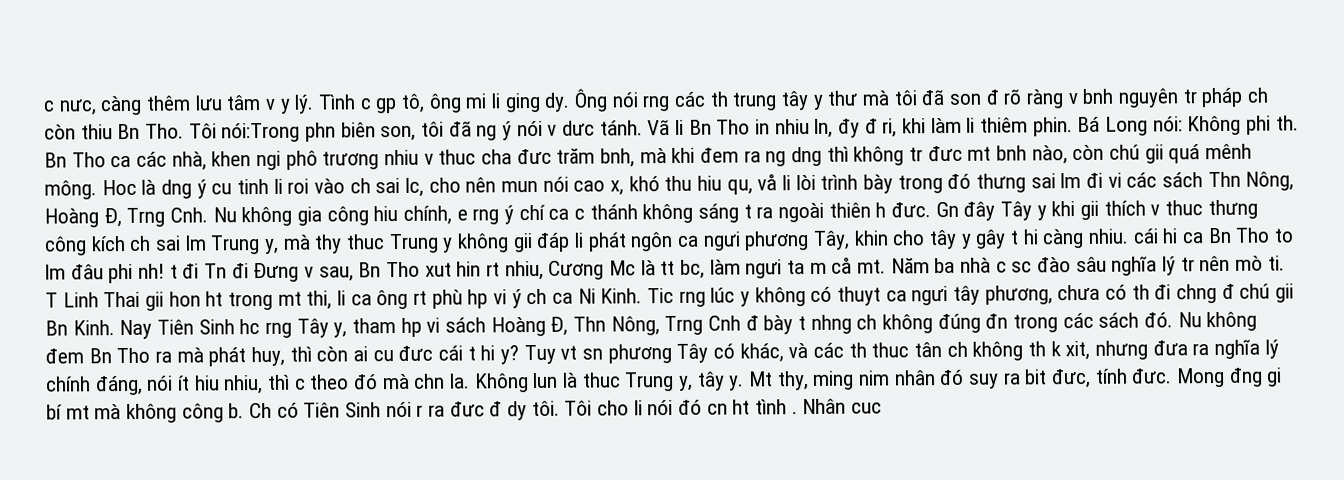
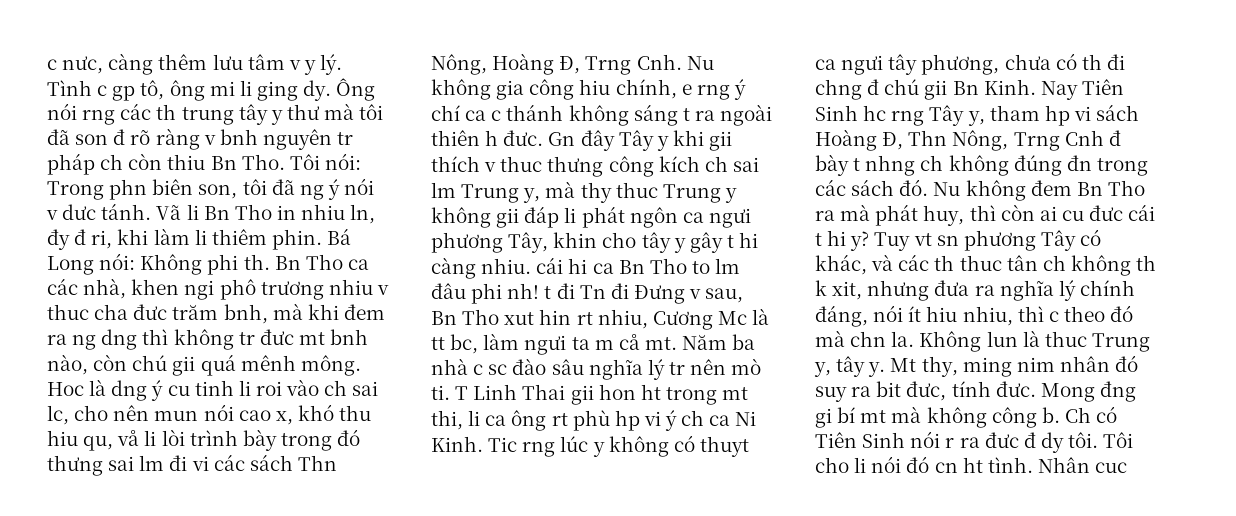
[221,122,301,143] nói:Trong -> [324,153,361,170] [47,181,104,200] nói: Trong
[755,399,798,415] tình . -> [987,457,1033,473] tình.

